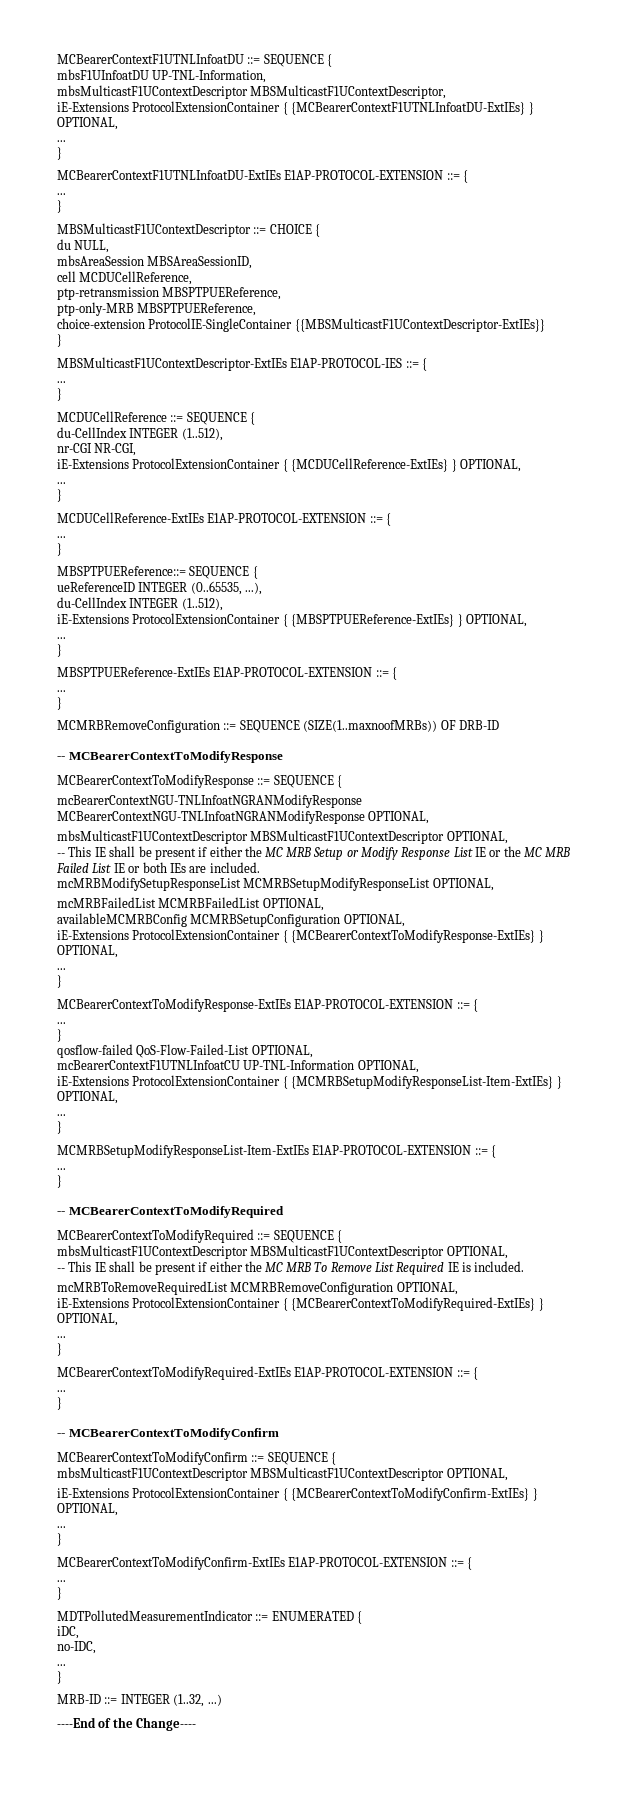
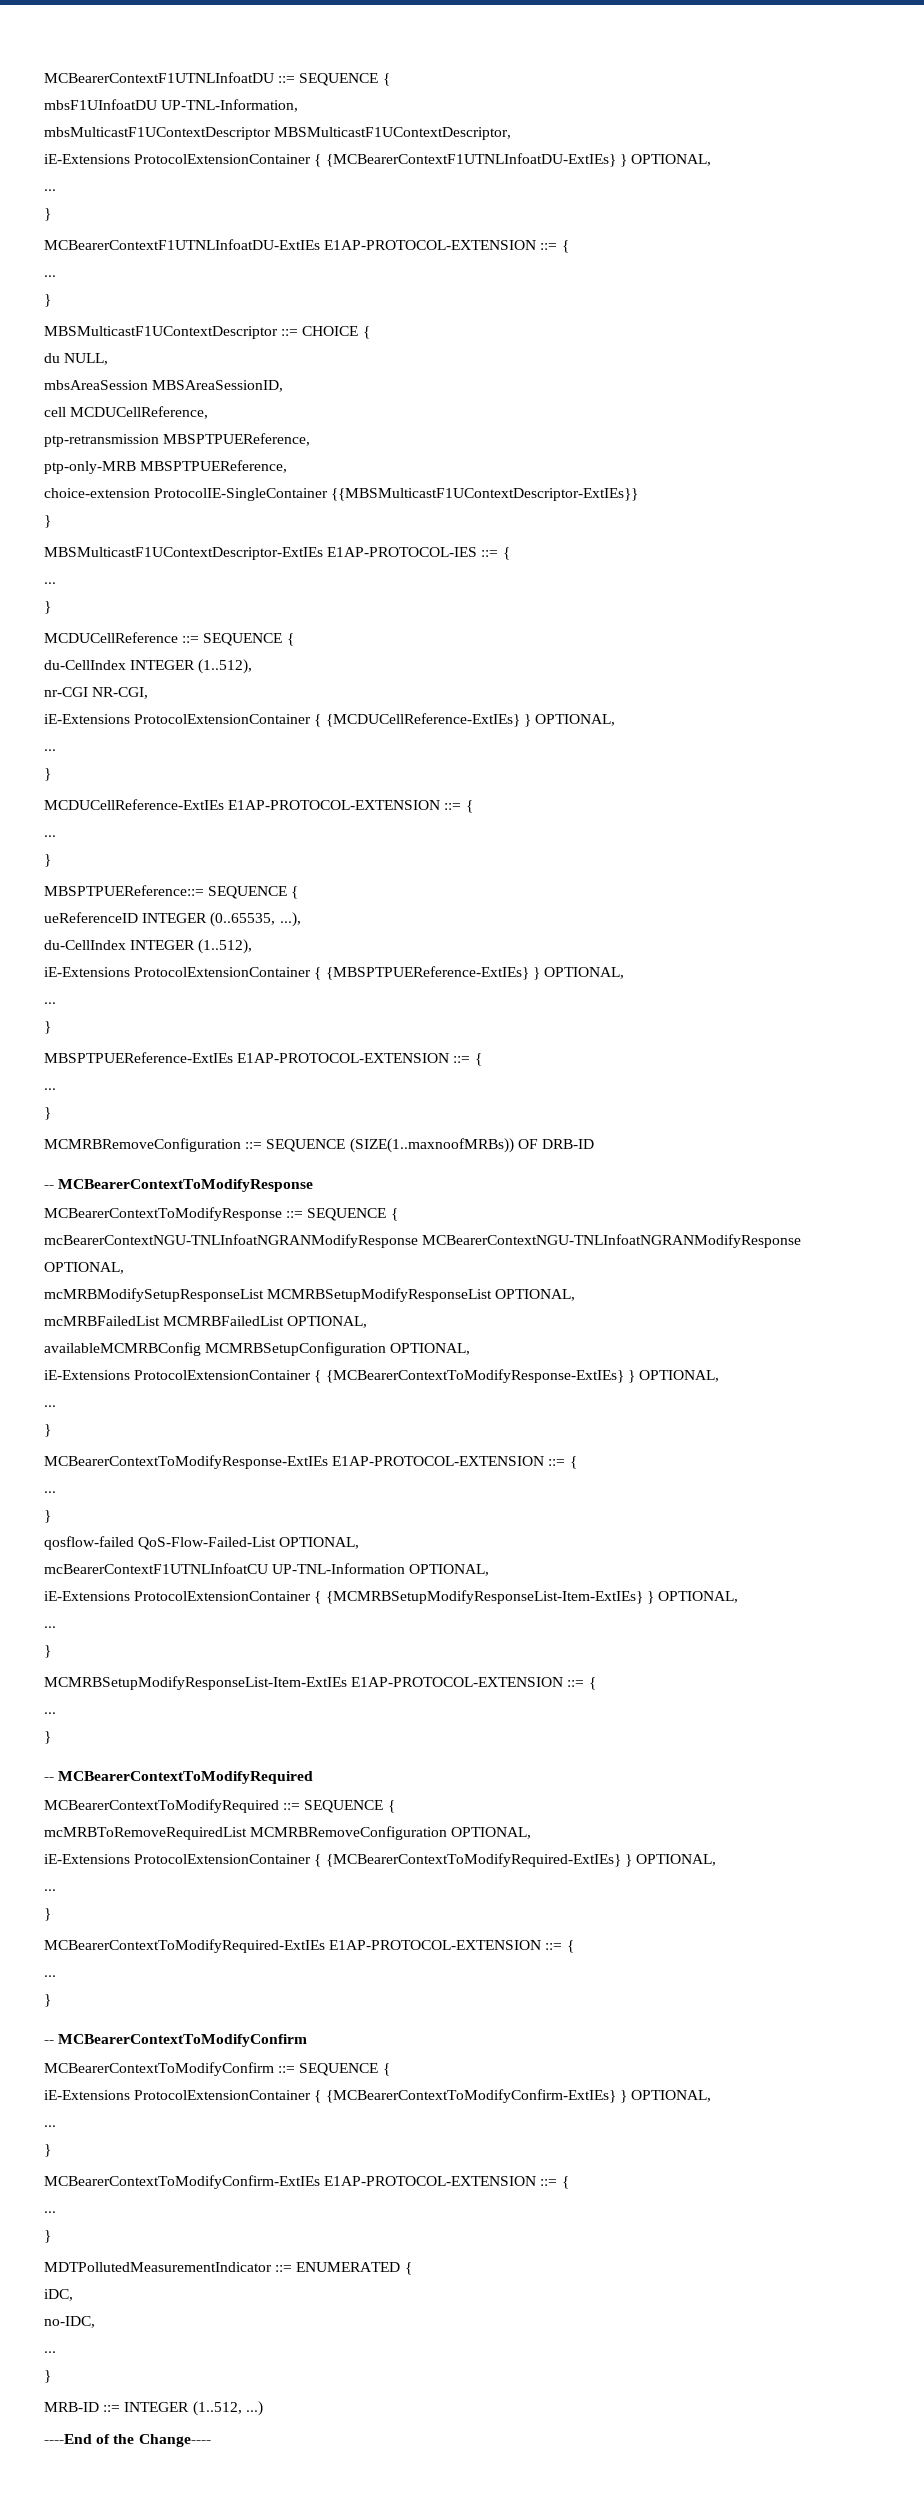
[57,830,508,844] [57,846,570,860] [56,862,260,873] // mbsMulticastF1UContextDescriptor MBSMulticastF1UContextDescriptor OPTIONAL, // -- This IE shall be present if either the MC MRB Setup or Modify Response List IE or the MC MRB Failed List IE or both IEs are included. -> (124, 1268) none
[57,1245,508,1259] [57,1261,525,1275] // mbsMulticastF1UContextDescriptor MBSMulticastF1UContextDescriptor OPTIONAL, // -- This IE shall be present if either the MC MRB To Remove List Required IE is included. -> (395, 1806) none
[57,1467,508,1481] // mbsMulticastF1UContextDescriptor MBSMulticastF1UContextDescriptor OPTIONAL, -> (390, 2069) none
[173,1694,205,1707] (1..32, -> [192,2401,242,2416] (1..512,

